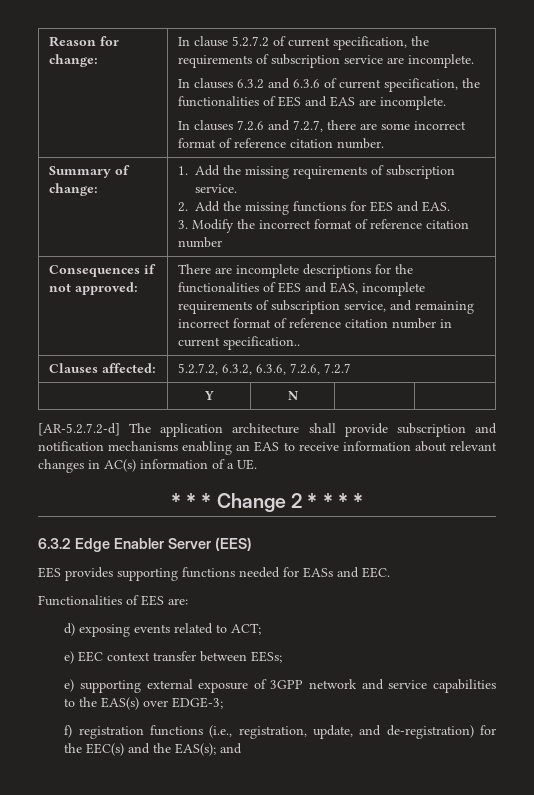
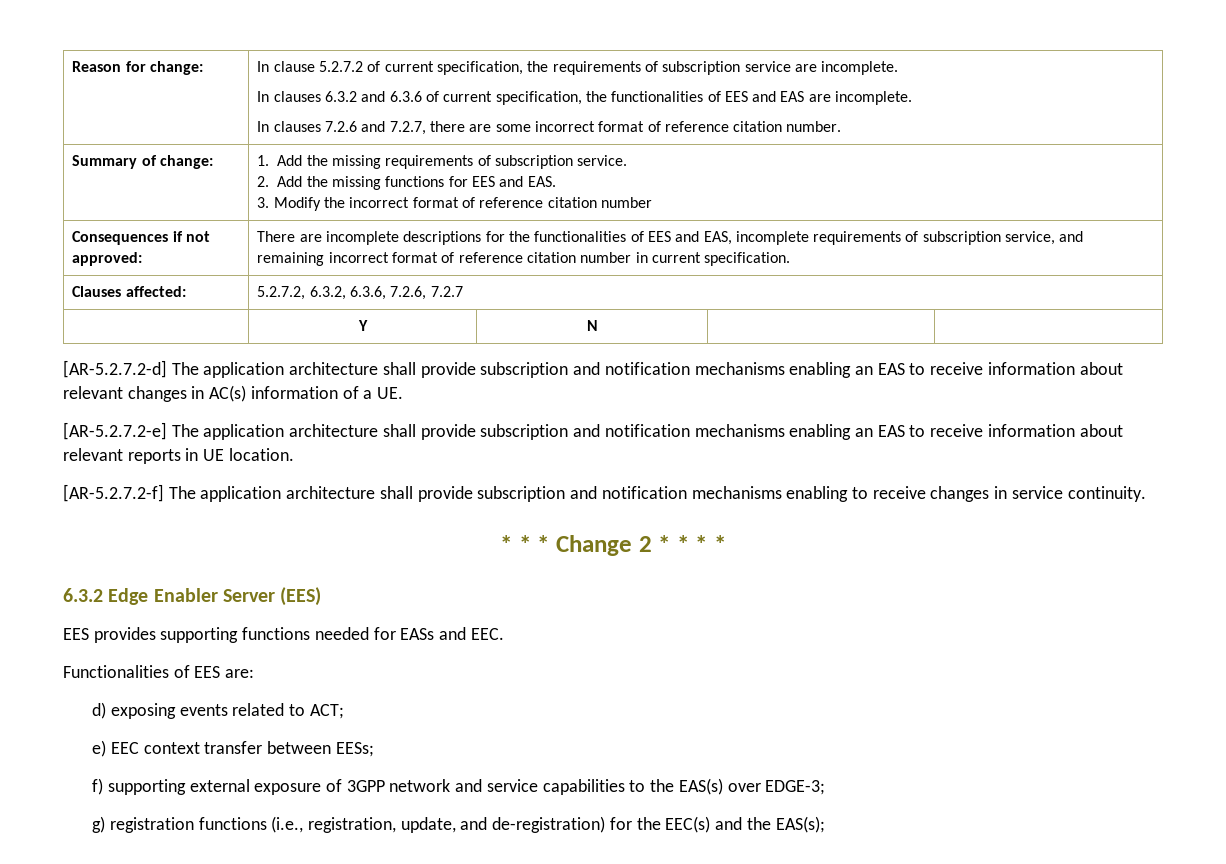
[223,336,301,350] specification.. -> [704,252,791,266] specification.
(257, 464) none -> [63,422,1123,440] [63,448,294,464] [63,484,1146,502] // [AR-5.2.7.2-e] The application architecture shall provide subscription and notification mechanisms enabling an EAS to receive information about relevant reports in UE location. // [AR-5.2.7.2-f] The application architecture shall provide subscription and notification mechanisms enabling to receive changes in service continuity.
[64,679,75,692] e) -> [92,778,104,795] f)
[64,725,73,738] f) -> [92,816,106,833] g)
[220,743,243,754] and -> (825, 824) none

